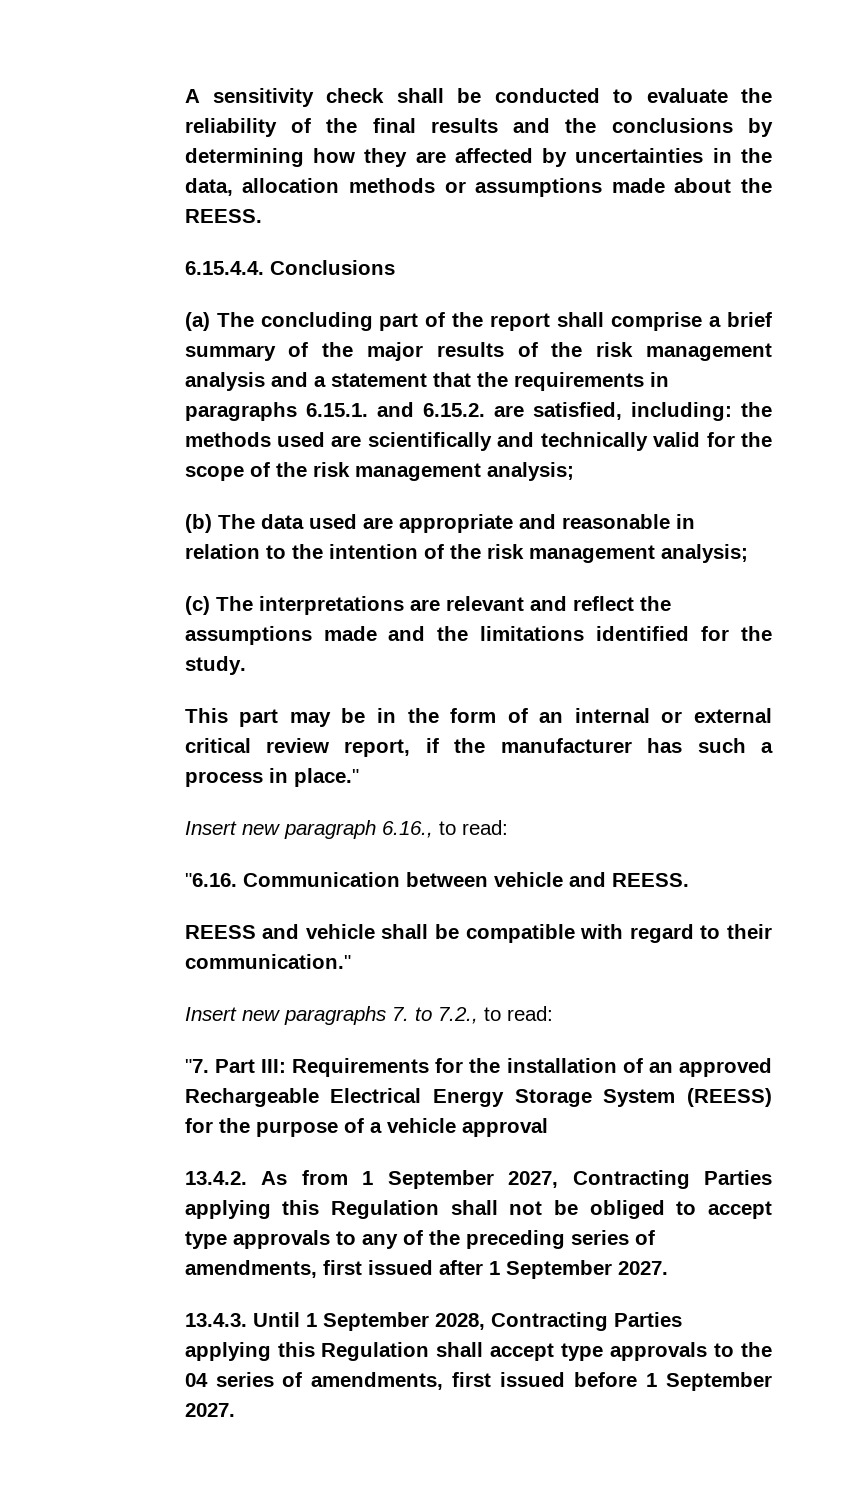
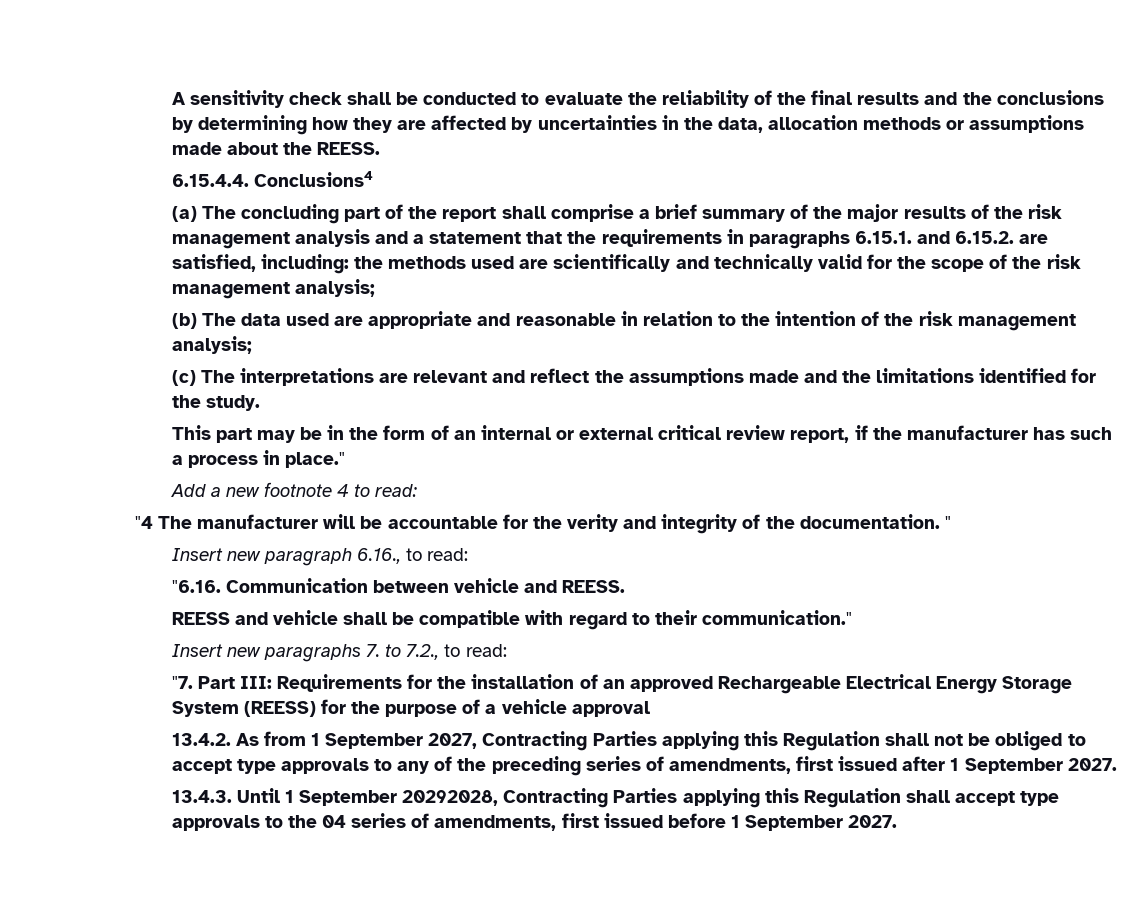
[269,260,395,275] Conclusions -> [253,171,373,187] Conclusions4
(359, 777) none -> [170,482,418,497] [134,514,951,534] // Add a new footnote 4 to read: // "4 The manufacturer will be accountable for the verity and integrity of the documentation. "
[434,1313,485,1330] 2028, -> [402,790,499,806] 20292028,

